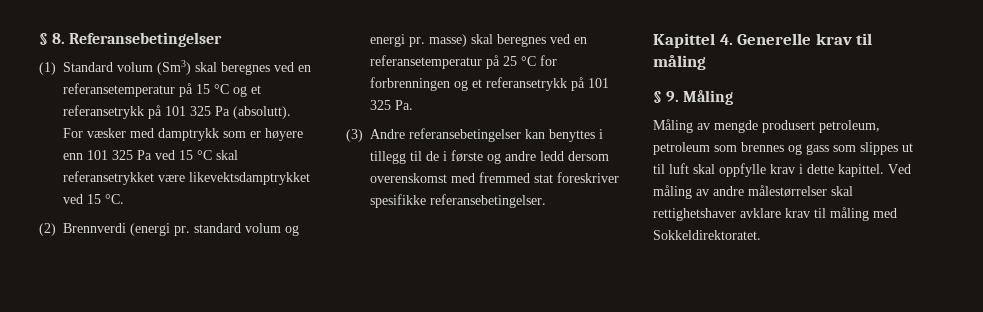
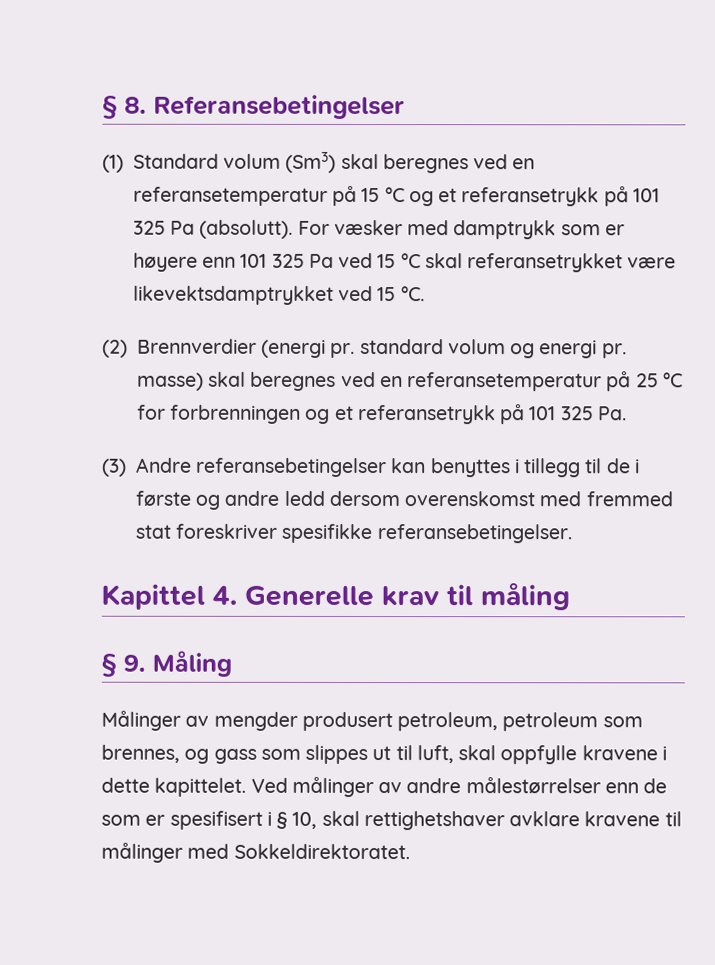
[63,223,126,233] Brennverdi -> [136,338,257,354] Brennverdier
[653,119,758,133] Måling av mengde -> [101,710,298,731] Målinger av mengder
[741,142,784,152] brennes -> [101,744,180,763] brennes,
[669,163,689,174] luft -> [416,745,454,764] luft,
[770,164,795,174] krav -> [581,745,658,761] kravene
[838,164,911,177] [653,185,853,199] [653,207,869,221] kapittel. Ved måling av andre målestørrelser skal rettighetshaver avklare krav til måling -> [154,776,668,798] [101,810,682,831] [101,842,183,863] kapittelet. Ved målinger av andre målestørrelser enn de som er spesifisert i § 10, skal rettighetshaver avklare kravene til målinger

